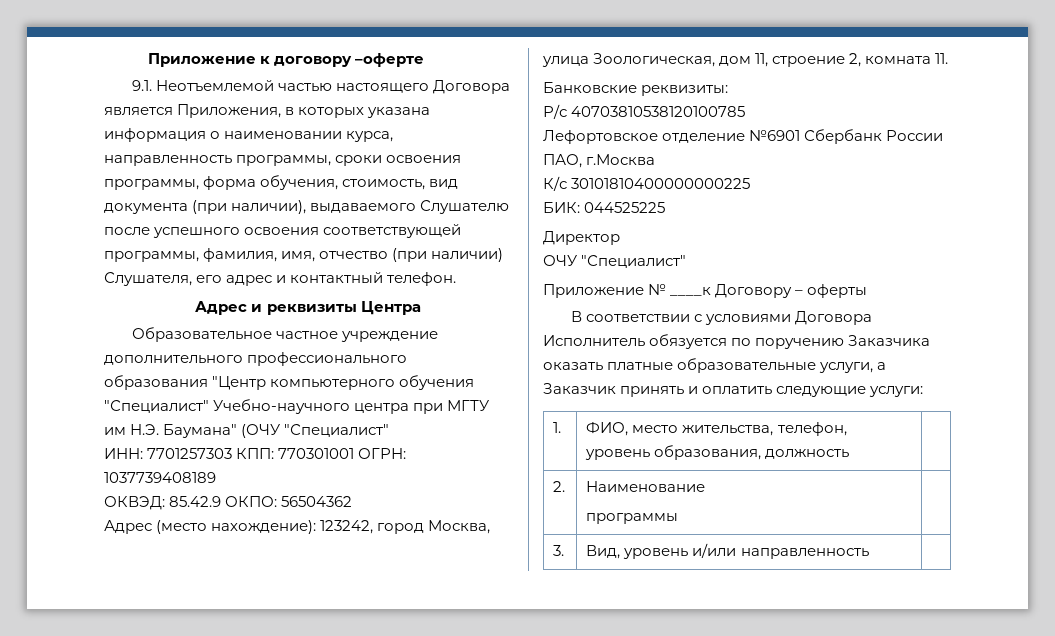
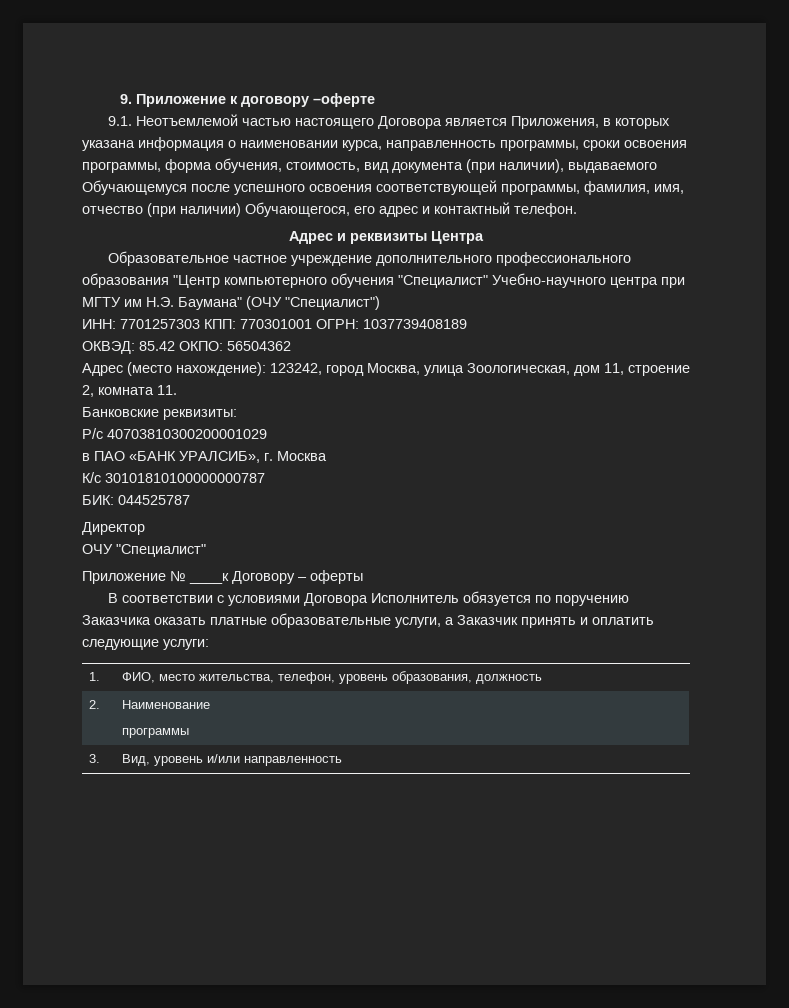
(147, 60) none -> [120,94,133,104] 9.
[420,200,510,214] Слушателю -> [82,180,187,195] Обучающемуся
[104,272,192,286] Слушателя, -> [245,202,350,217] Обучающегося,
[284,424,390,437] "Специалист" -> [285,296,380,310] "Специалист")
[169,496,222,507] 85.42.9 -> [139,341,175,351] 85.42
[571,106,746,117] [543,129,944,144] [543,154,656,168] 40703810538120100785 // Лефортовское отделение №6901 Сбербанк России ПАО, г.Москва -> [107,429,267,439] [82,451,327,463] 40703810300200001029 // в ПАО «БАНК УРАЛСИБ», г. Москва
[571,178,751,189] 30101810400000000225 -> [105,473,265,483] 30101810100000000787
[584,202,666,213] 044525225 -> [118,495,190,505] 044525787

